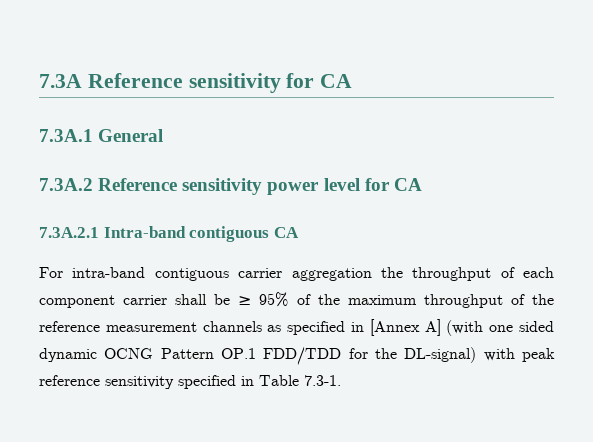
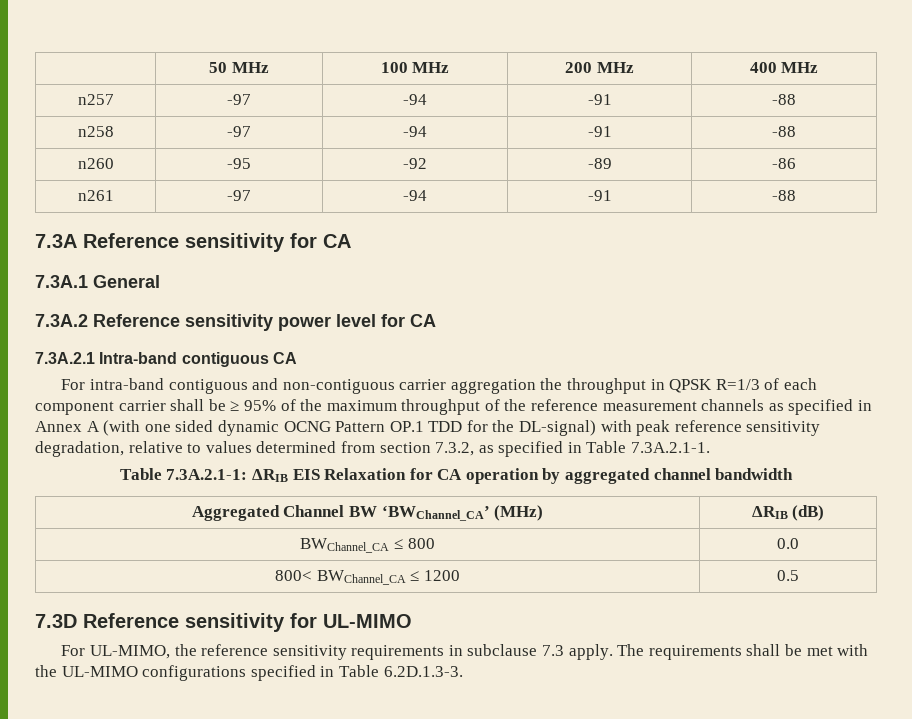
(39, 81) none -> [209,62,269,73] [380,62,450,73] [565,62,634,73] [749,62,819,73] [77,94,114,105] [227,94,251,105] [403,94,427,105] [587,94,612,105] [772,94,796,105] [77,126,114,137] [227,126,251,137] [403,126,427,137] [587,126,612,137] [772,126,796,137] [77,158,114,169] [227,158,251,169] [403,158,427,169] [587,158,612,169] [772,158,796,169] [77,190,114,201] [227,190,251,201] [403,190,427,201] [587,190,612,201] [772,190,796,201] | 50 MHz | 100 MHz | 200 MHz | 400 MHz // n257 | -97 | -94 | -91 | -88 // n258 | -97 | -94 | -91 | -88 // n260 | -95 | -92 | -89 | -86 // n261 | -97 | -94 | -91 | -88 //
(229, 274) none -> [252,378,395,394] and non-contiguous
(492, 274) none -> [650,379,760,393] in QPSK R=1/3
[369,319,441,336] [Annex A] -> [35,421,100,432] Annex A
[263,347,342,365] FDD/TDD -> [428,421,463,432] TDD
[178,375,341,389] specified in Table 7.3-1. -> [35,441,711,457] [119,468,794,484] [191,505,544,521] [751,505,825,521] [300,538,435,553] [777,538,799,549] [275,570,460,585] [777,570,799,581] [35,613,412,632] [61,644,869,660] [35,665,463,681] degradation, relative to values determined from section 7.3.2, as specified in Table 7.3A.2.1-1. // Table 7.3A.2.1-1: ΔRIB EIS Relaxation for CA operation by aggregated channel bandwidth // Aggregated Channel BW ‘BWChannel_CA’ (MHz) | ΔRIB (dB) // BWChannel_CA ≤ 800 | 0.0 // 800< BWChannel_CA ≤ 1200 | 0.5 // 7.3D Reference sensitivity for UL-MIMO // For UL-MIMO, the reference sensitivity requirements in subclause 7.3 apply. The requirements shall be met with the UL-MIMO configurations specified in Table 6.2D.1.3-3.

